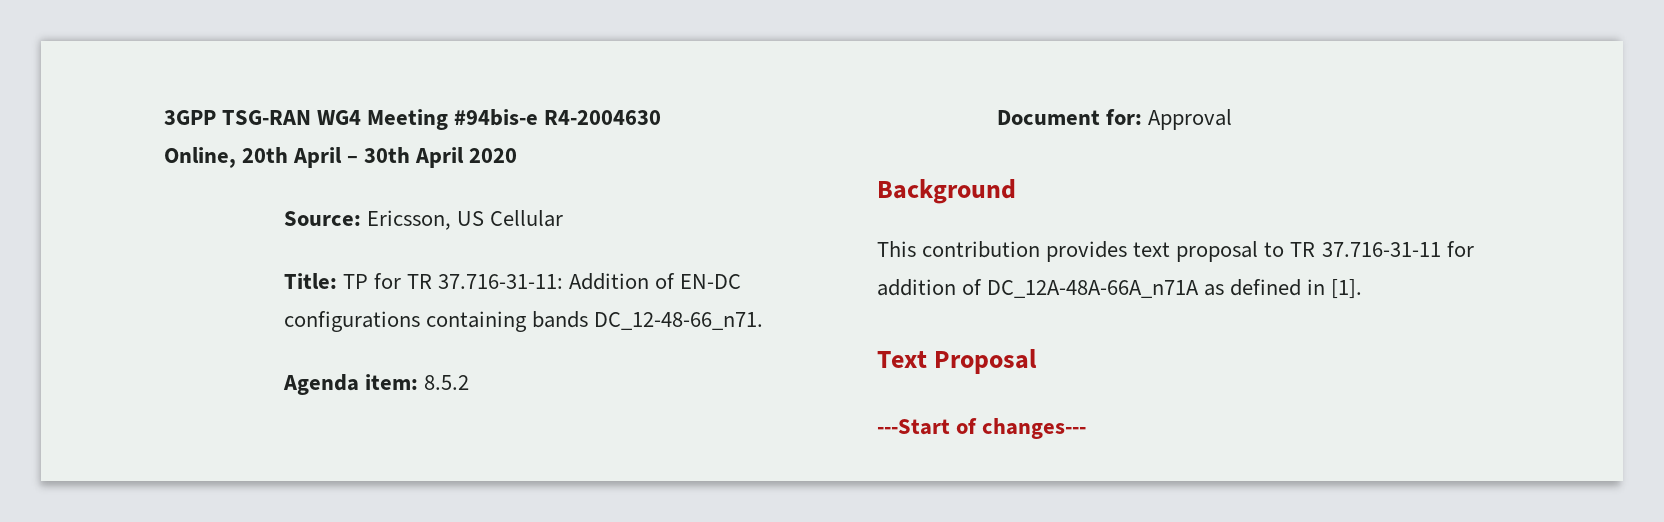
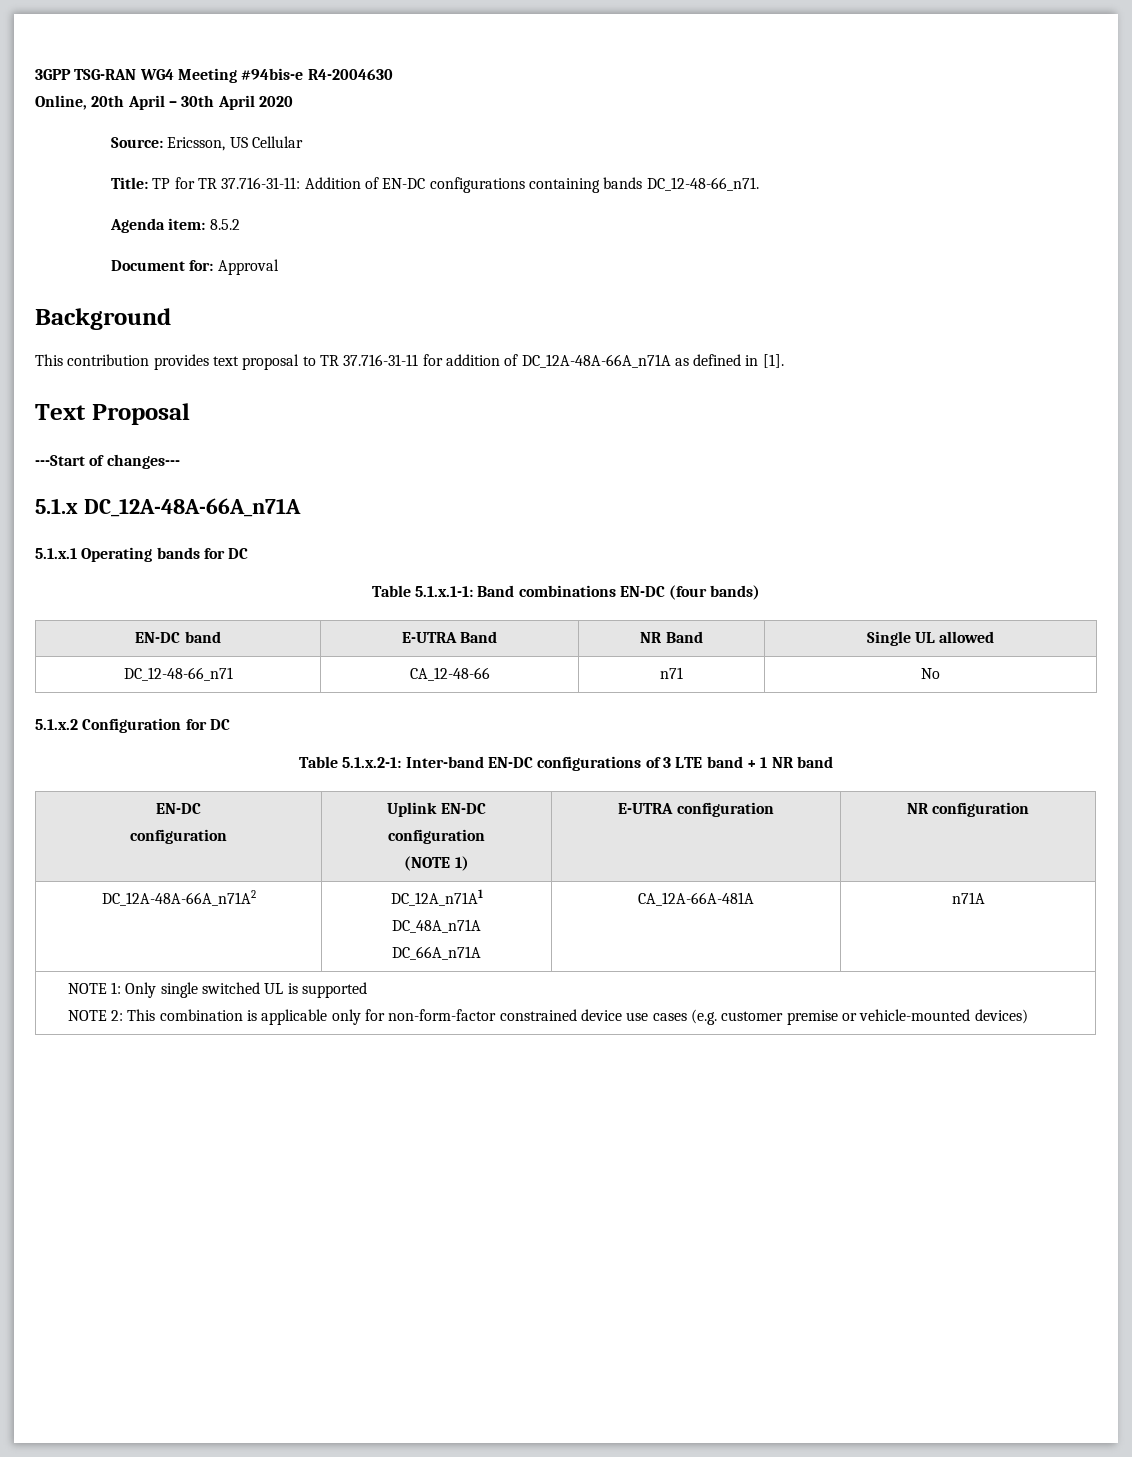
(1087, 428) none -> [35,498,301,517] [35,547,249,562] [371,585,761,600] [135,631,221,643] [401,631,498,643] [640,631,703,643] [866,631,995,646] [123,667,233,681] [409,667,490,681] [660,667,683,679] [921,668,940,679] [35,718,230,733] [299,756,833,771] [156,803,201,814] [130,829,227,844] [387,802,486,817] [388,829,485,844] [404,856,469,871] [618,802,774,817] [906,802,1030,817] [101,890,256,906] [390,889,483,906] [392,919,481,933] [392,946,481,960] [638,892,754,906] [951,892,985,904] [67,982,368,998] [67,1009,1028,1025] // 5.1.x DC_12A-48A-66A_n71A // 5.1.x.1 Operating bands for DC // Table 5.1.x.1-1: Band combinations EN-DC (four bands) // EN-DC band | E-UTRA Band | NR Band | Single UL allowed // DC_12-48-66_n71 | CA_12-48-66 | n71 | No // 5.1.x.2 Configuration for DC // Table 5.1.x.2-1: Inter-band EN-DC configurations of 3 LTE band + 1 NR band // EN-DC // configuration | Uplink EN-DC // configuration // (NOTE 1) | E-UTRA configuration | NR configuration // DC_12A-48A-66A_n71A2 | DC_12A_n71A1 // DC_48A_n71A // DC_66A_n71A | CA_12A-66A-481A | n71A // NOTE 1: Only single switched UL is supported // NOTE 2: This combination is applicable only for non-form-factor constrained device use cases (e.g. customer premise or vehicle-mounted devices)

